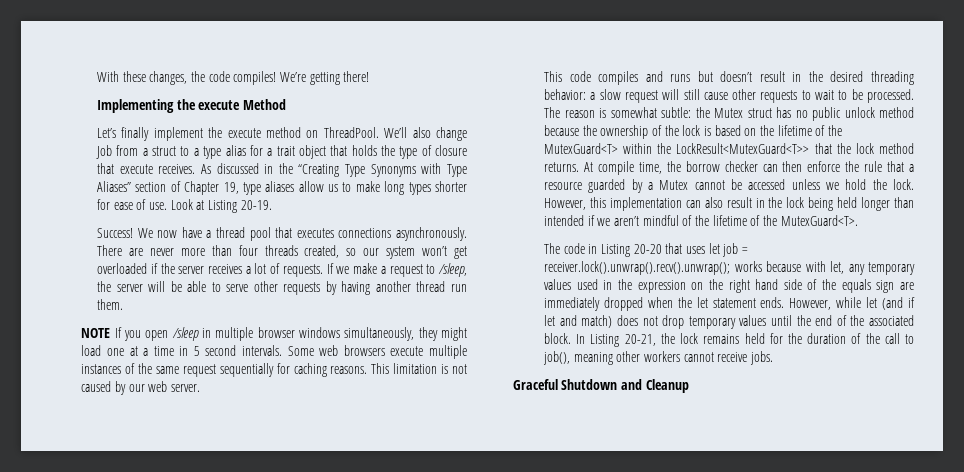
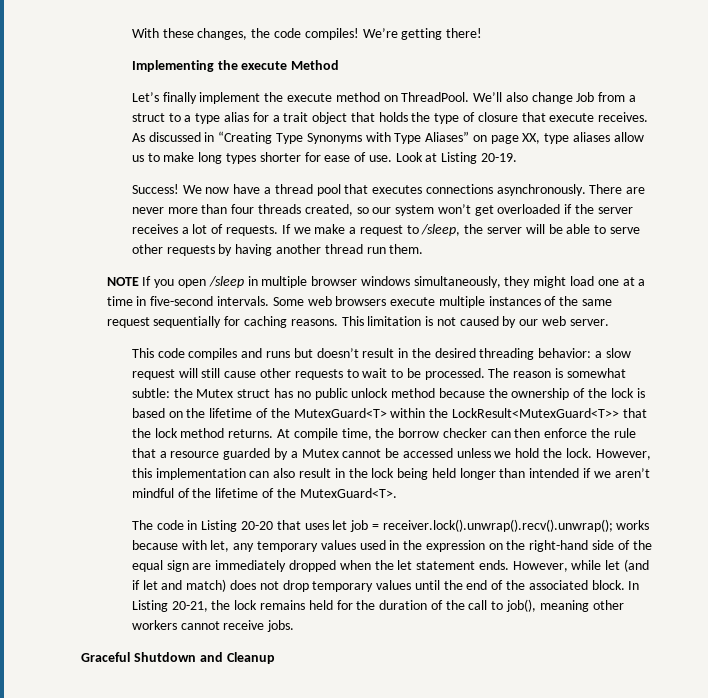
[278,163,293,174] the -> (215, 137) none
[135,181,239,195] section of Chapter 19, -> [472,133,541,144] on page XX,
[193,345,237,356] 5 second -> [150,296,214,306] five-second
[728,279,779,293] right hand -> [529,540,589,552] right-hand
[841,279,871,293] equals -> [131,560,163,572] equal

